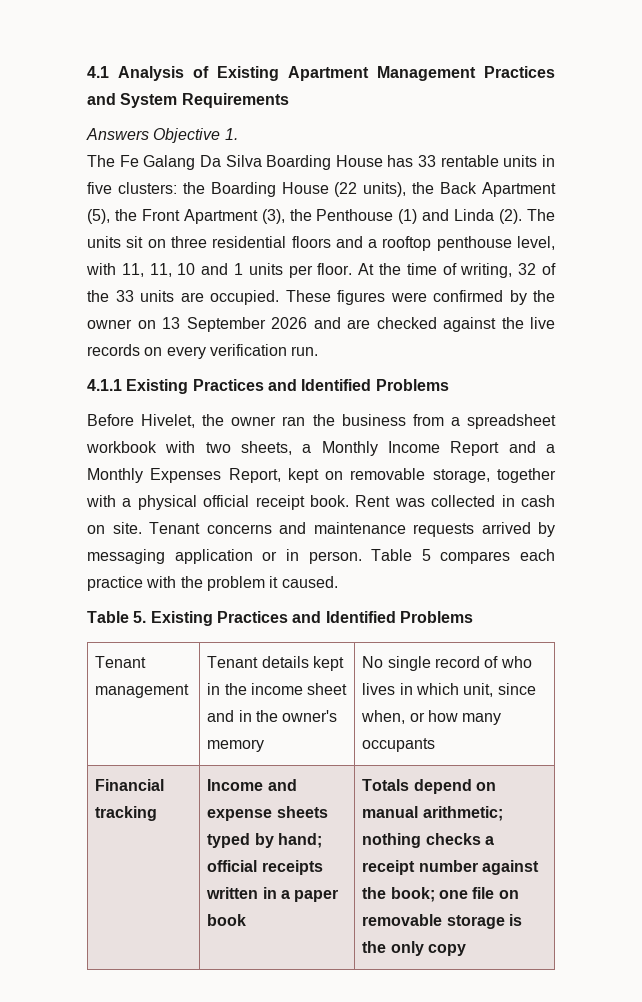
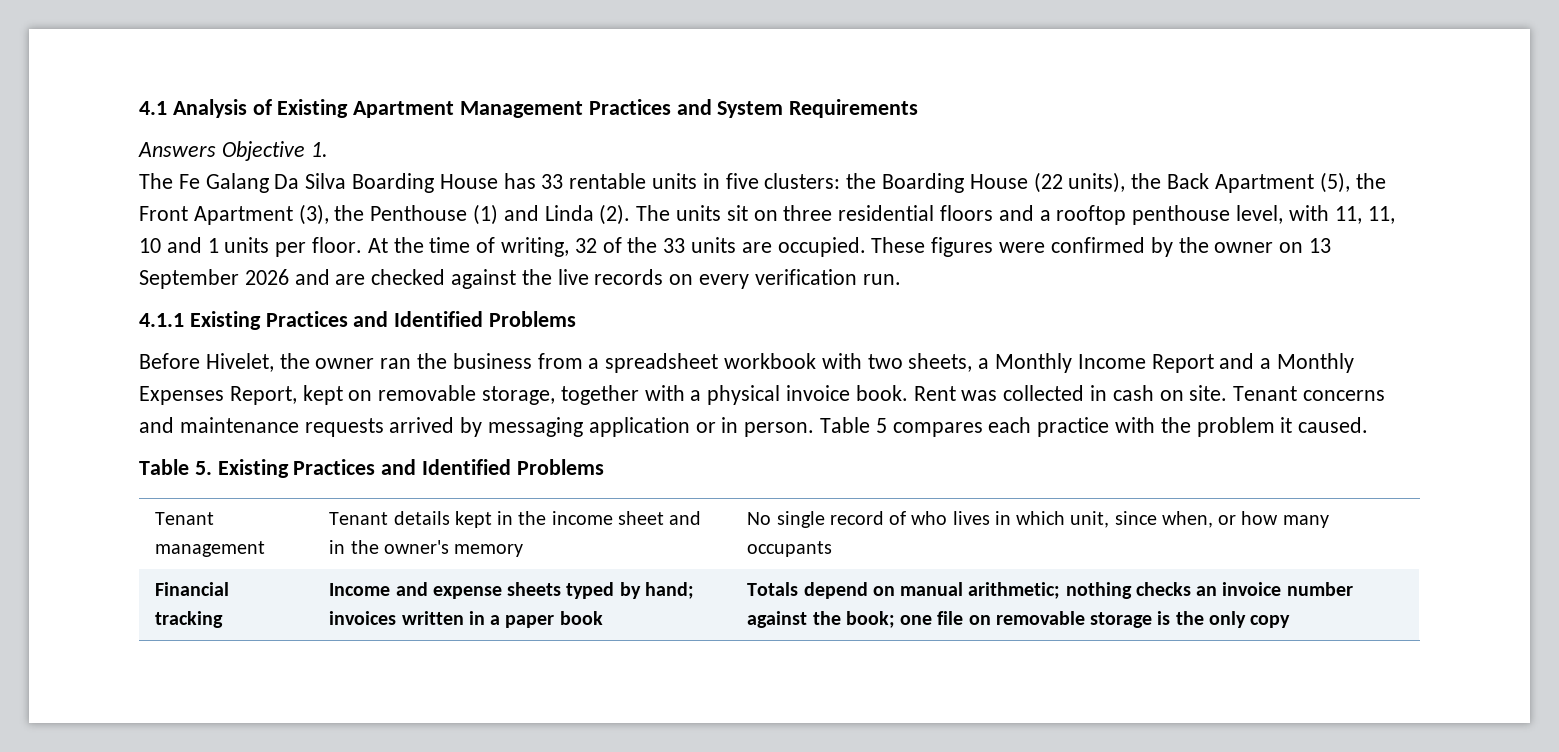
[203,495,305,510] official receipt -> [786,385,851,401] invoice
[207,860,323,875] official receipts -> [329,611,397,625] invoices
[485,836,495,845] [362,860,416,875] a receipt -> [1196,582,1282,596] an invoice

